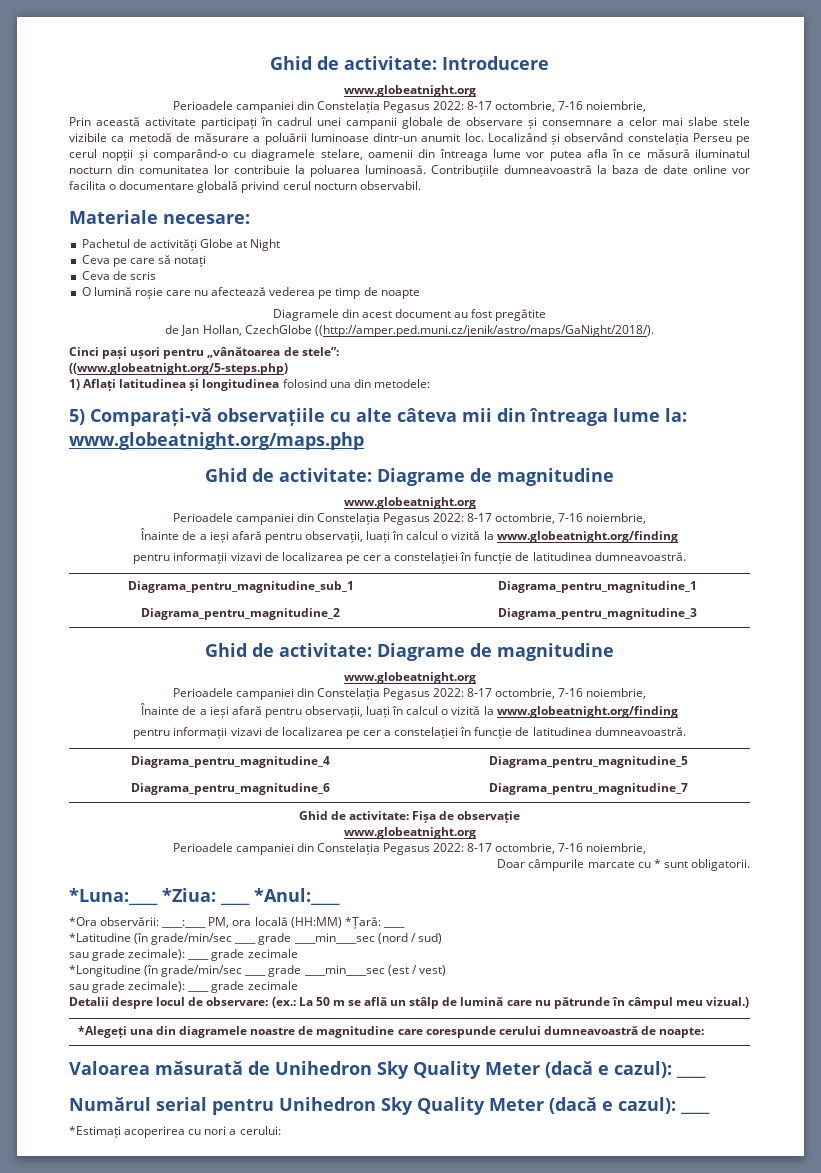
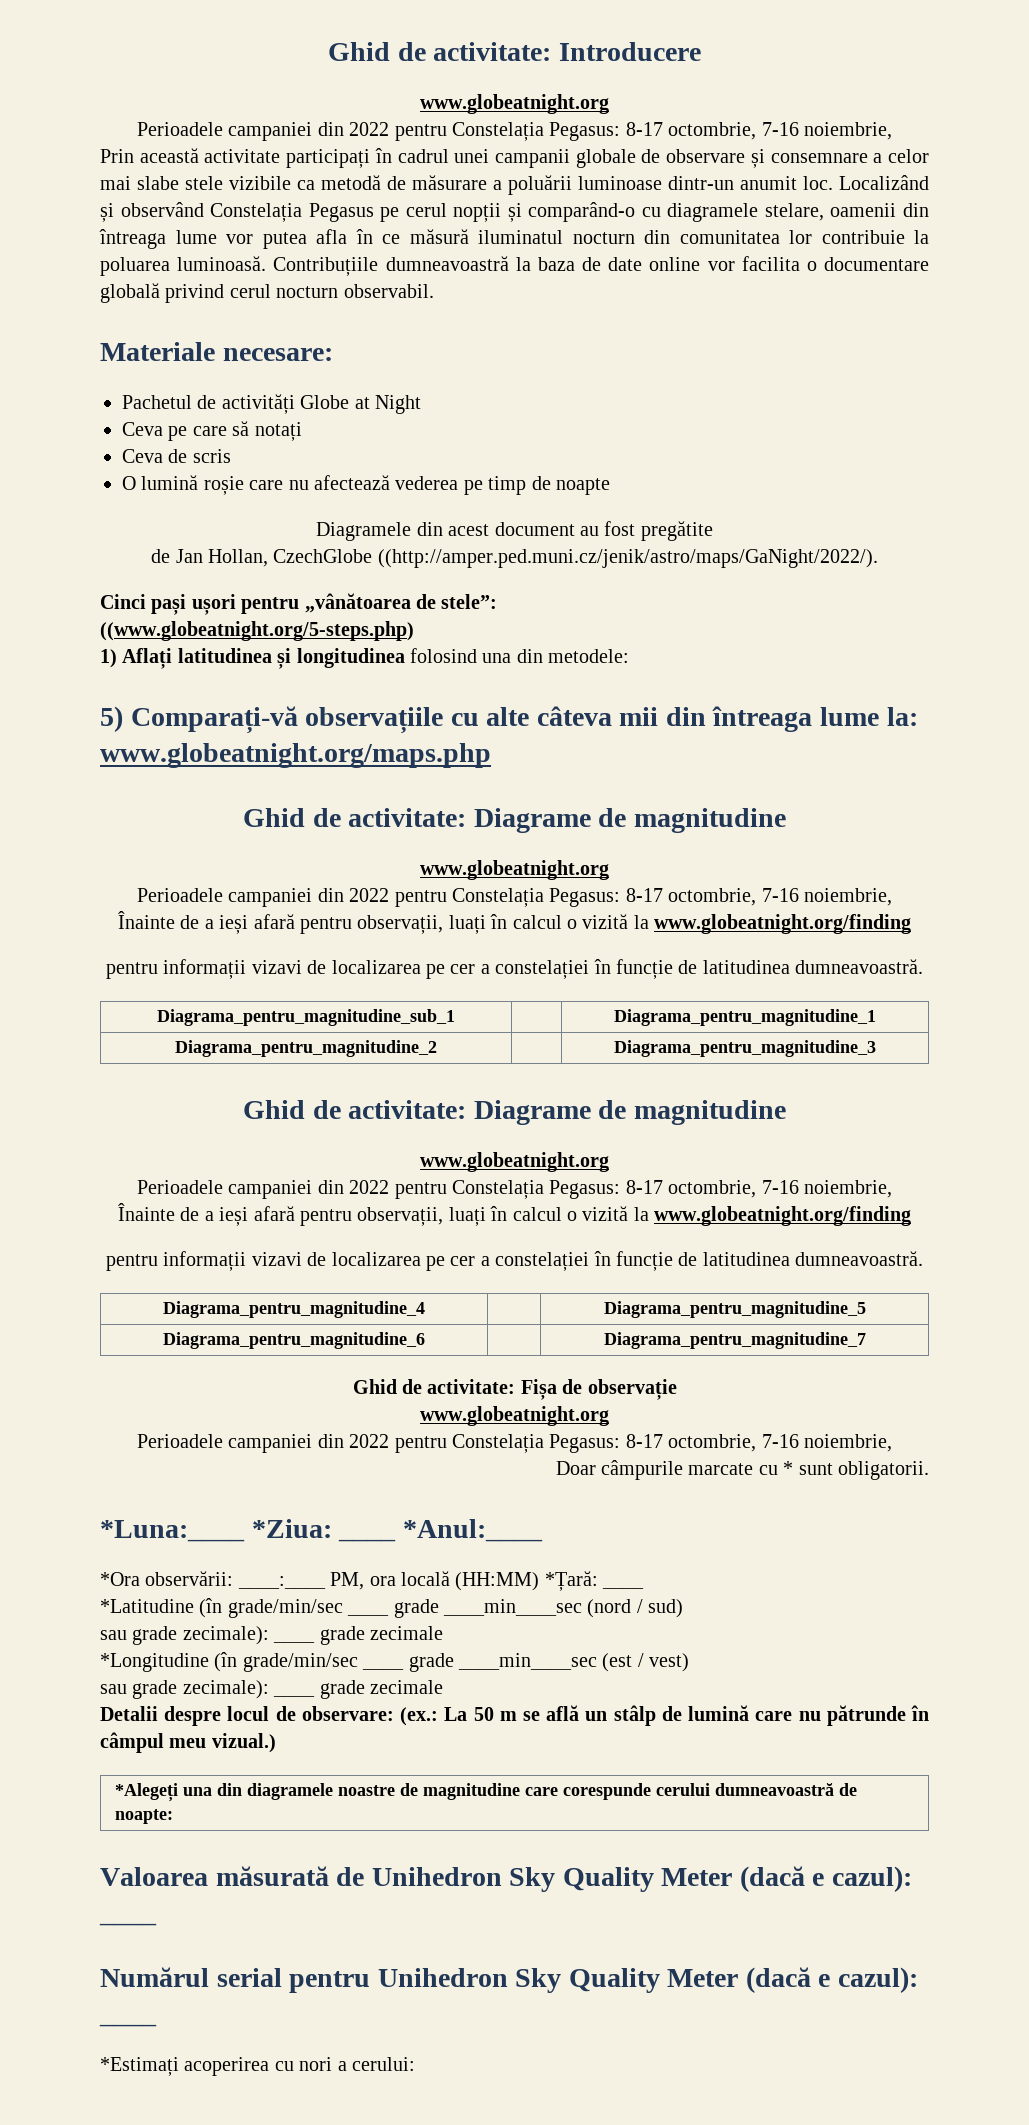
[316,101,465,113] Constelația Pegasus 2022: -> [349,122,621,141] 2022 pentru Constelația Pegasus:
[627,133,732,145] constelația Perseu -> [210,203,374,222] Constelația Pegasus
[314,325,654,337] ((http://amper.ped.muni.cz/jenik/astro/maps/GaNight/2018/). -> [377,549,878,568] ((http://amper.ped.muni.cz/jenik/astro/maps/GaNight/2022/).
[316,513,465,525] Constelația Pegasus 2022: -> [349,888,621,907] 2022 pentru Constelația Pegasus:
[316,688,465,700] Constelația Pegasus 2022: -> [349,1180,621,1199] 2022 pentru Constelația Pegasus:
[316,843,465,855] Constelația Pegasus 2022: -> [349,1434,621,1453] 2022 pentru Constelația Pegasus:

